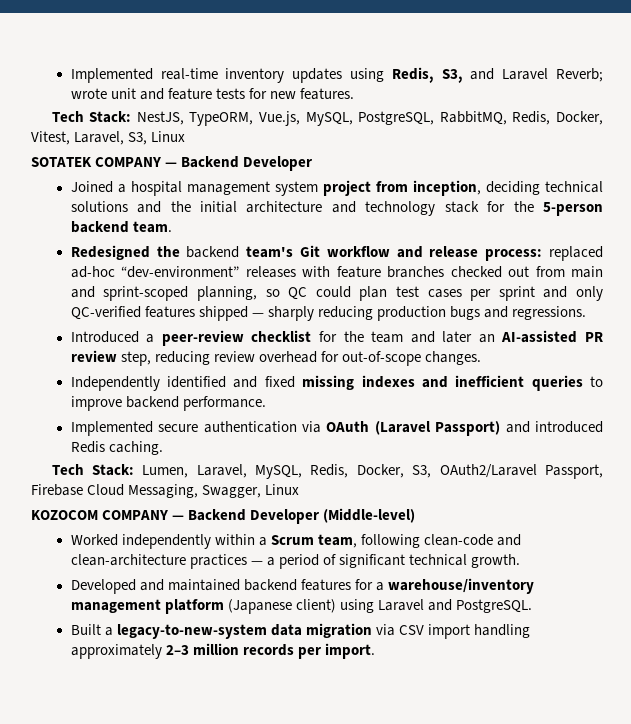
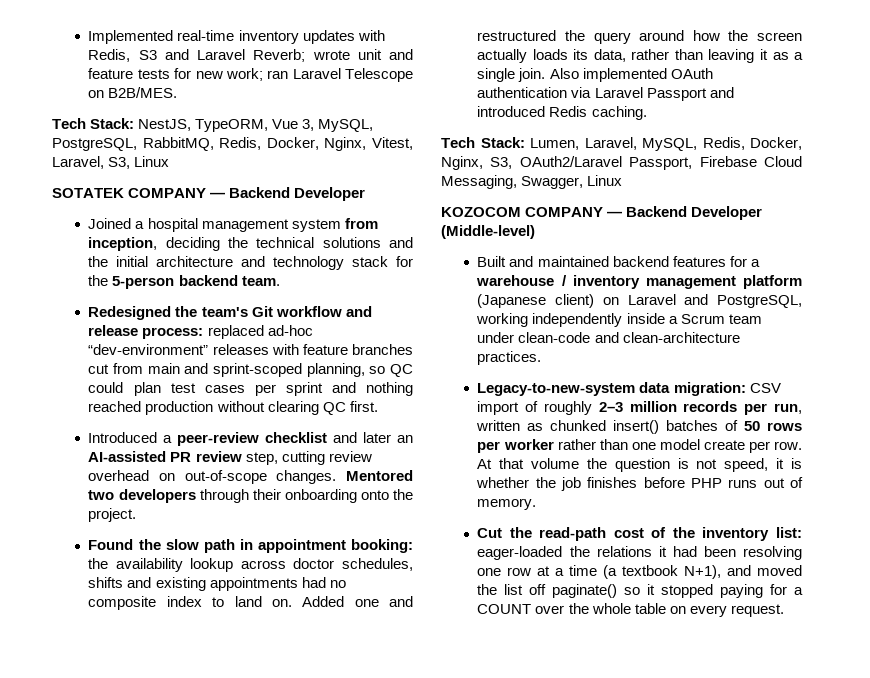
[349,67,463,83] using Redis, S3, -> [357,30,385,41] [88,49,157,62] with Redis, S3
[300,88,355,100] features. -> [225,68,414,82] [88,87,178,98] work; ran Laravel Telescope on B2B/MES.
[258,111,300,126] Vue.js, -> [272,119,315,131] Vue 3,
(604, 118) none -> [324,137,367,151] Nginx,
[322,180,371,196] project -> (341, 225) none
(540, 188) none -> [228,237,249,248] the
[186,246,240,258] backend -> (198, 311) none
[450,266,530,278] checked out -> [88,364,110,374] cut
[576,286,604,301] [70,306,587,321] only QC-verified features shipped — sharply reducing production bugs and regressions. -> [366,382,413,396] [88,401,378,415] nothing reached production without clearing QC first.
[319,331,404,343] for the team -> (328, 437) none
[154,351,210,365] reducing -> [281,451,325,465] cutting
[320,351,339,362] for -> [159,473,176,481] on
[70,375,604,391] [70,396,266,411] [70,421,501,436] // Independently identified and fixed missing indexes and inefficient queries to improve backend performance. // Implemented secure authentication via OAuth (Laravel Passport) -> [346,470,413,481] [88,489,413,503] [88,508,137,522] [88,539,413,553] [88,558,413,572] [88,577,346,591] [88,596,413,610] [477,30,802,44] [477,49,804,63] [477,68,713,82] [477,87,707,101] Mentored two developers through their onboarding onto the project. // Found the slow path in appointment booking: the availability lookup across doctor schedules, shifts and existing appointments had no composite index to land on. Added one and restructured the query around how the screen actually loads its data, rather than leaving it as a single join. Also implemented OAuth authentication via Laravel Passport
(404, 471) none -> [441,156,483,170] Nginx,
[70,534,522,549] [70,554,521,569] [70,579,136,594] Worked independently within a Scrum team, following clean-code and clean-architecture practices — a period of significant technical growth. // Developed -> [477,256,507,267] Built
[388,578,535,594] warehouse/inventory -> [476,275,640,289] warehouse / inventory
[339,599,374,613] using -> [602,297,619,305] on
[456,599,533,613] [70,623,531,639] [70,643,375,659] PostgreSQL. // Built a legacy-to-new-system data migration via CSV import handling approximately 2–3 million records per import. -> [717,295,802,308] [476,313,762,327] [477,332,740,343] [477,351,542,365] [477,382,781,396] [477,401,803,415] [476,420,802,434] [477,439,802,453] [477,458,802,472] [476,477,803,491] [477,498,537,510] [477,527,802,541] [477,546,802,560] [477,565,802,579] [477,584,803,598] [477,603,784,617] PostgreSQL, working independently inside a Scrum team under clean-code and clean-architecture practices. // Legacy-to-new-system data migration: CSV import of roughly 2–3 million records per run, written as chunked insert() batches of 50 rows per worker rather than one model create per row. At that volume the question is not speed, it is whether the job finishes before PHP runs out of memory. // Cut the read-path cost of the inventory list: eager-loaded the relations it had been resolving one row at a time (a textbook N+1), and moved the list off paginate() so it stopped paying for a COUNT over the whole table on every request.

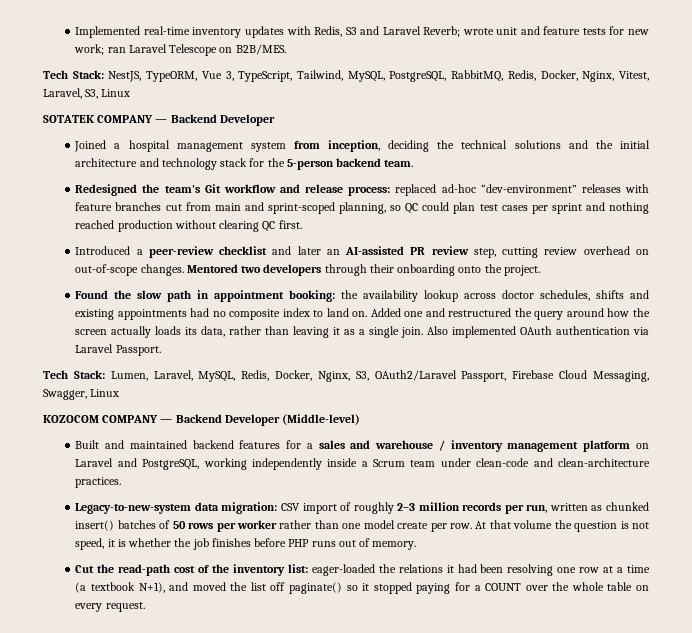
(315, 125) none -> [238,70,343,82] TypeScript, Tailwind,
[646,87,734,101] [477,106,647,120] Passport and introduced Redis caching. -> [115,345,161,356] Passport.
(760, 263) none -> [318,440,371,449] sales and
[477,294,595,308] (Japanese client) -> (631, 446) none

